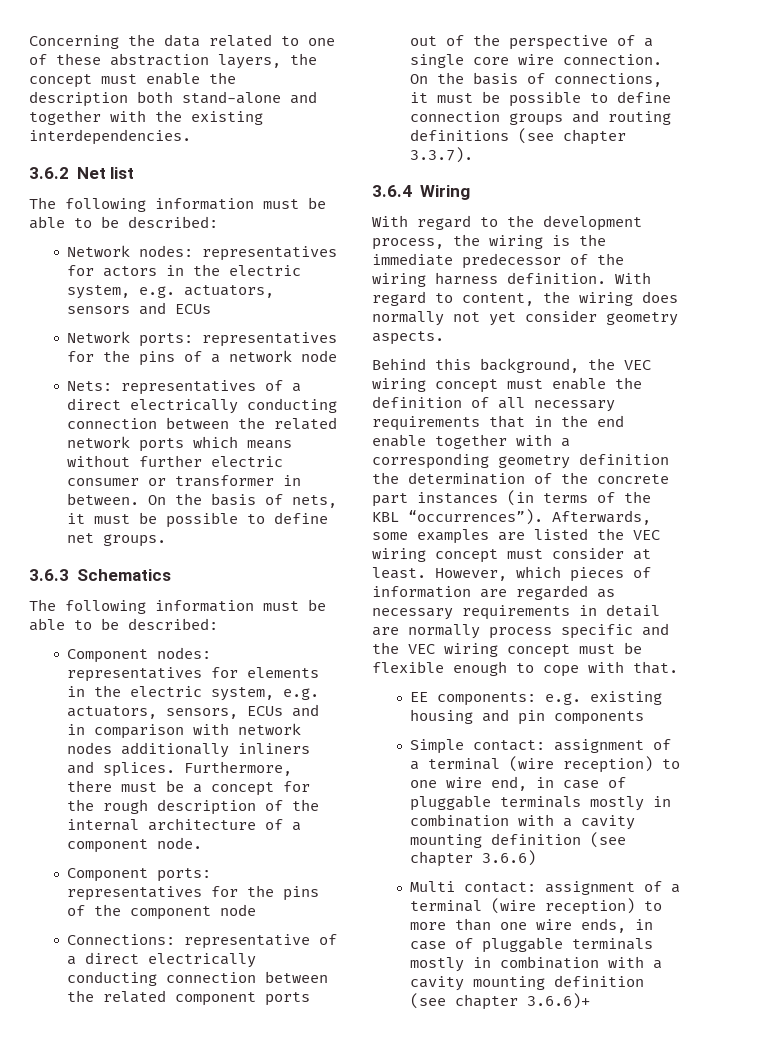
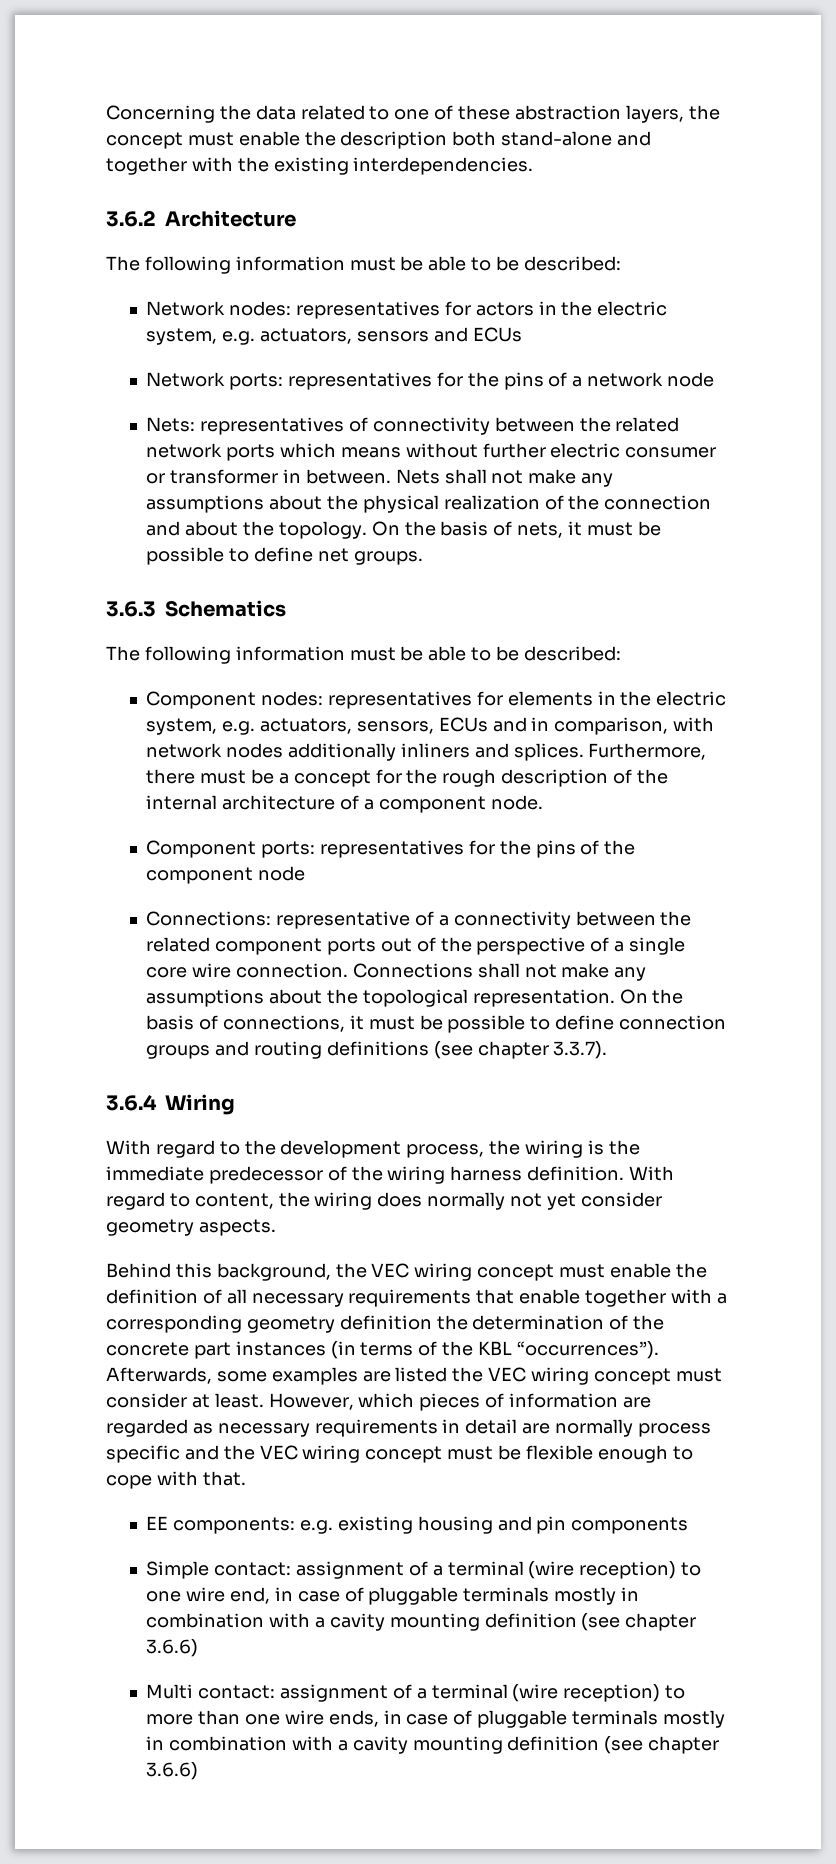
[76,167,135,179] Net list -> [165,210,296,227] Architecture
[292,383,302,392] [67,398,338,414] [67,418,158,429] a direct electrically conducting connection -> [372,417,490,435] connectivity
(140, 499) none -> [395,469,614,487] [146,495,712,513] [146,521,367,539] Nets shall not make any assumptions about the physical realization of the connection and about the topology.
[94,724,185,739] comparison -> [554,717,669,735] comparison,
[85,952,257,968] [67,971,257,986] direct electrically conducting connection -> [453,911,571,929] connectivity
(663, 59) none -> [352,963,647,981] [146,989,615,1007] Connections shall not make any assumptions about the topological representation.
[534,415,624,427] in the end -> (515, 1296) none
[527,993,591,1009] 3.6.6)+ -> [146,1762,199,1780] 3.6.6)

